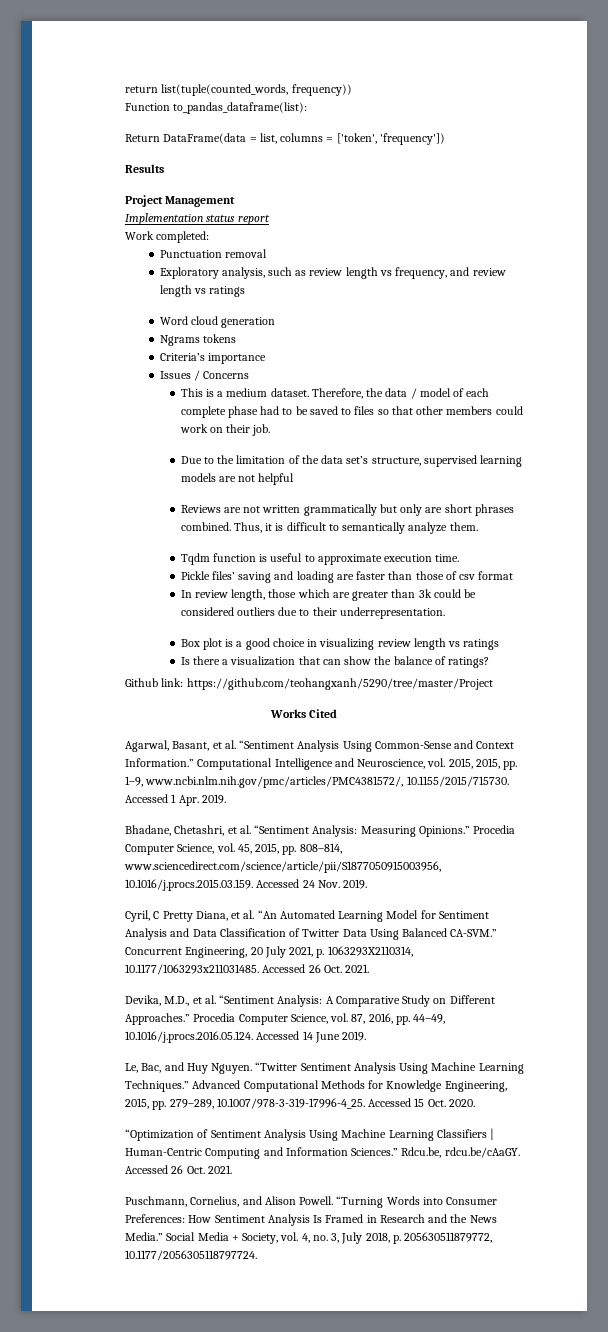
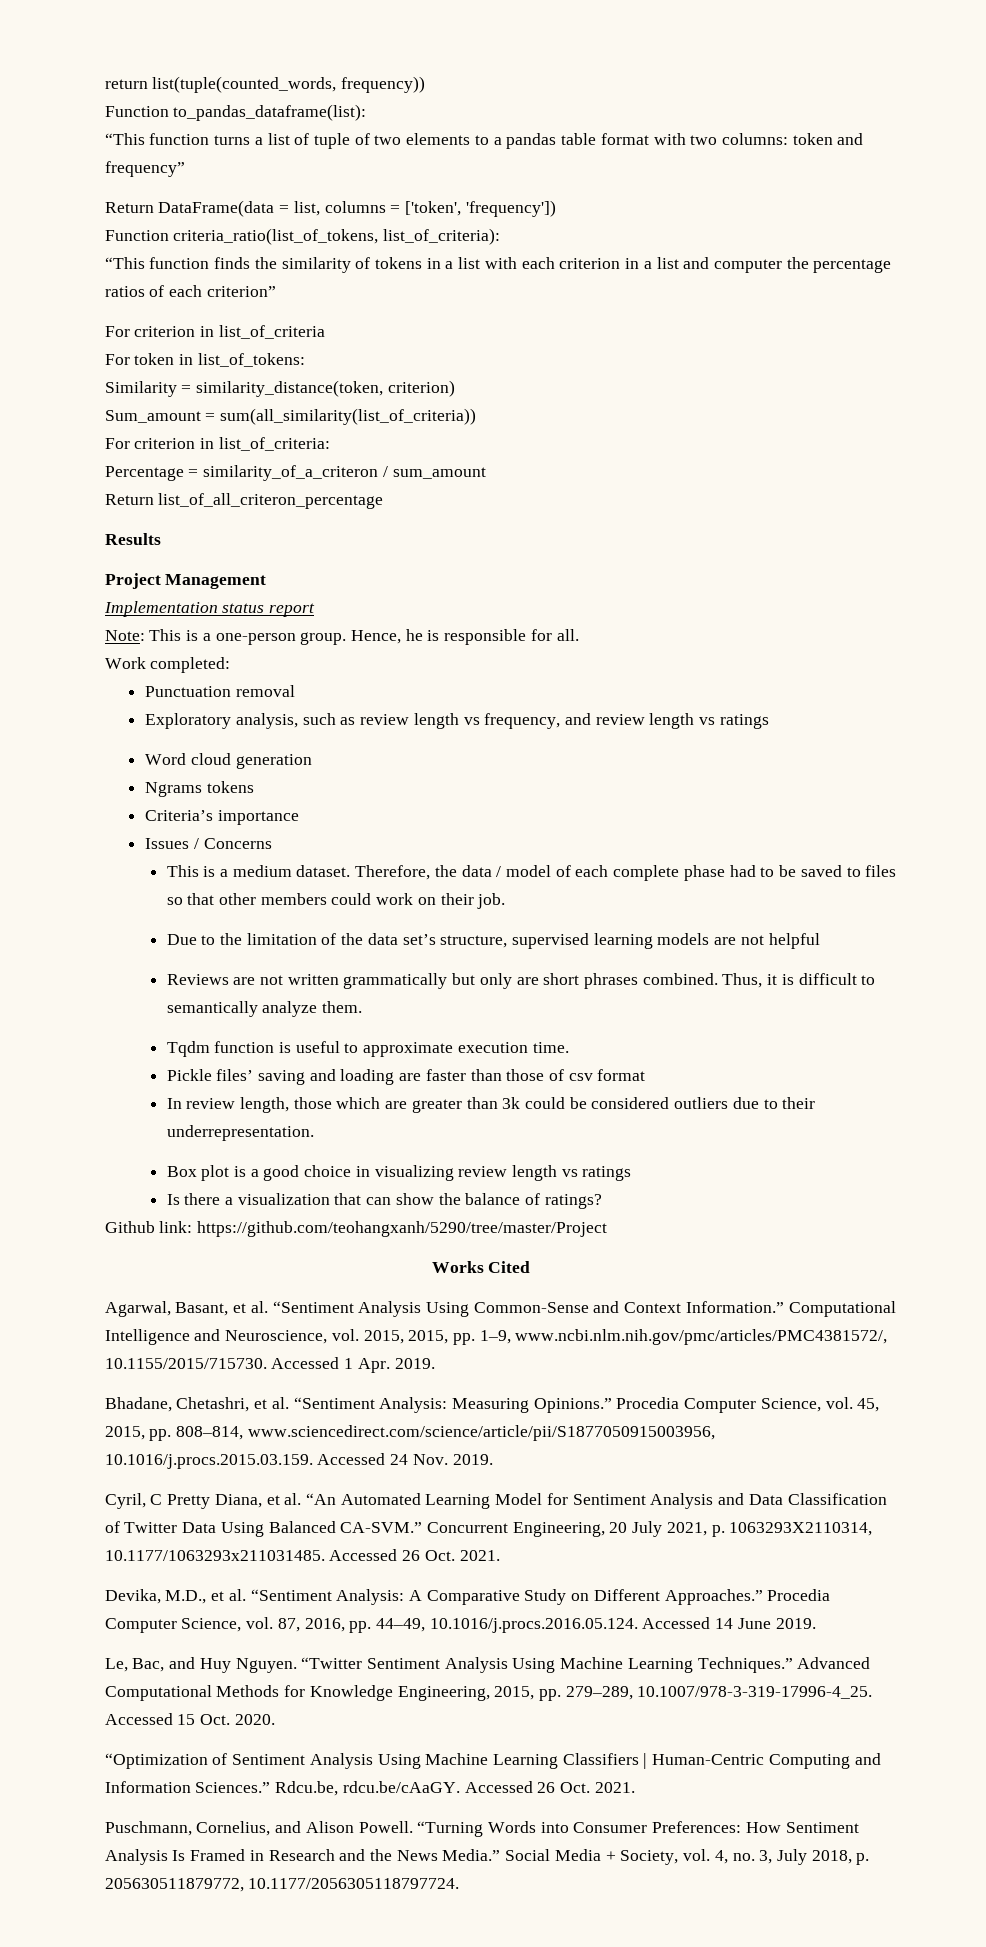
(308, 108) none -> [104,133,864,149] [104,161,185,177] // “This function turns a list of tuple of two elements to a pandas table format with two columns: token and frequency”
(445, 139) none -> [104,228,501,245] [104,257,892,273] [104,285,276,297] [104,325,325,339] [104,353,305,367] [104,380,455,397] [104,408,477,425] [104,437,330,451] [104,465,486,481] [104,493,384,509] // Function criteria_ratio(list_of_tokens, list_of_criteria): // “This function finds the similarity of tokens in a list with each criterion in a list and computer the percentage ratios of each criterion” // For criterion in list_of_criteria // For token in list_of_tokens: // Similarity = similarity_distance(token, criterion) // Sum_amount = sum(all_similarity(list_of_criteria)) // For criterion in list_of_criteria: // Percentage = similarity_of_a_criteron / sum_amount // Return list_of_all_criteron_percentage
(270, 219) none -> [104,629,579,645] // Note: This is a one-person group. Hence, he is responsible for all.

